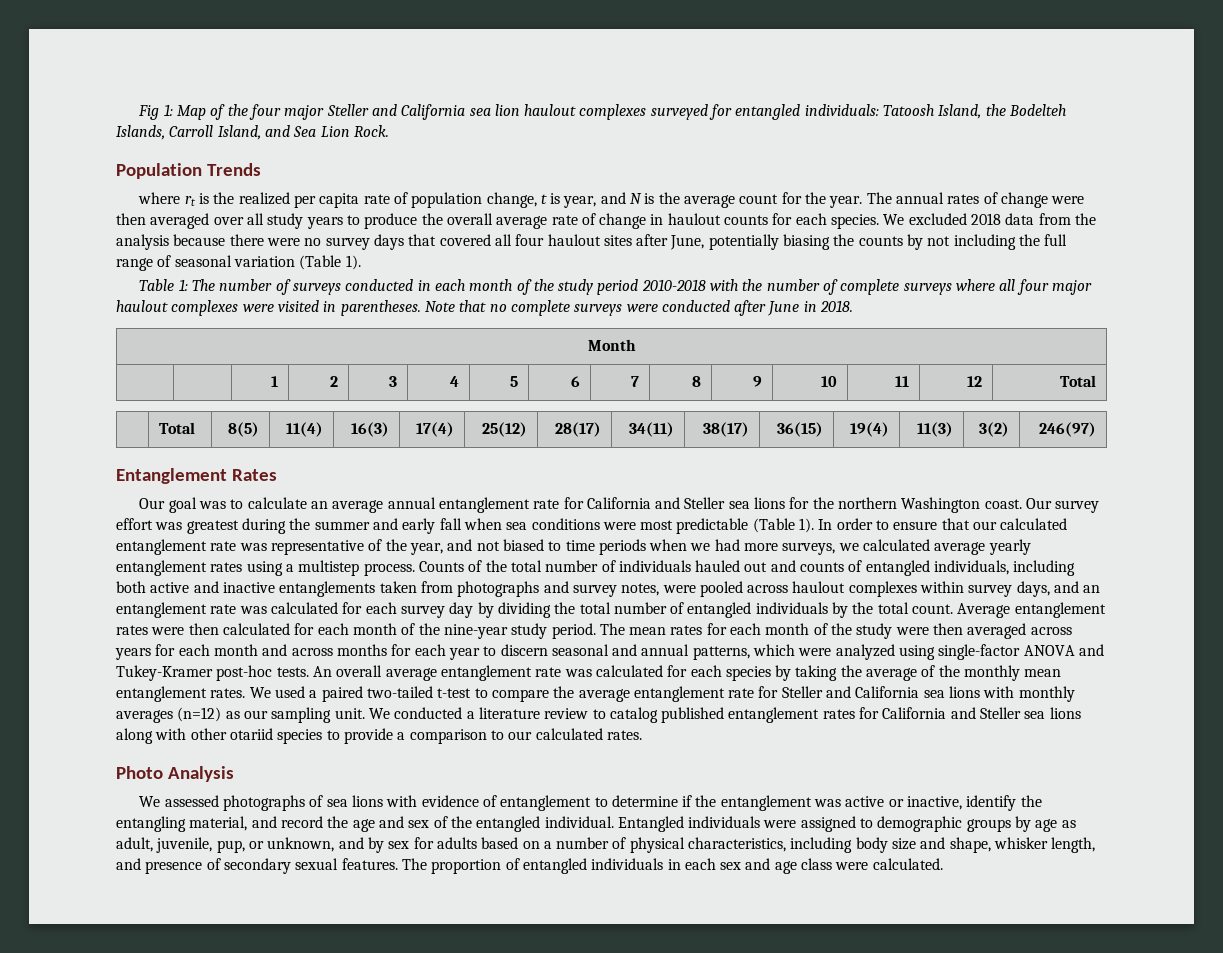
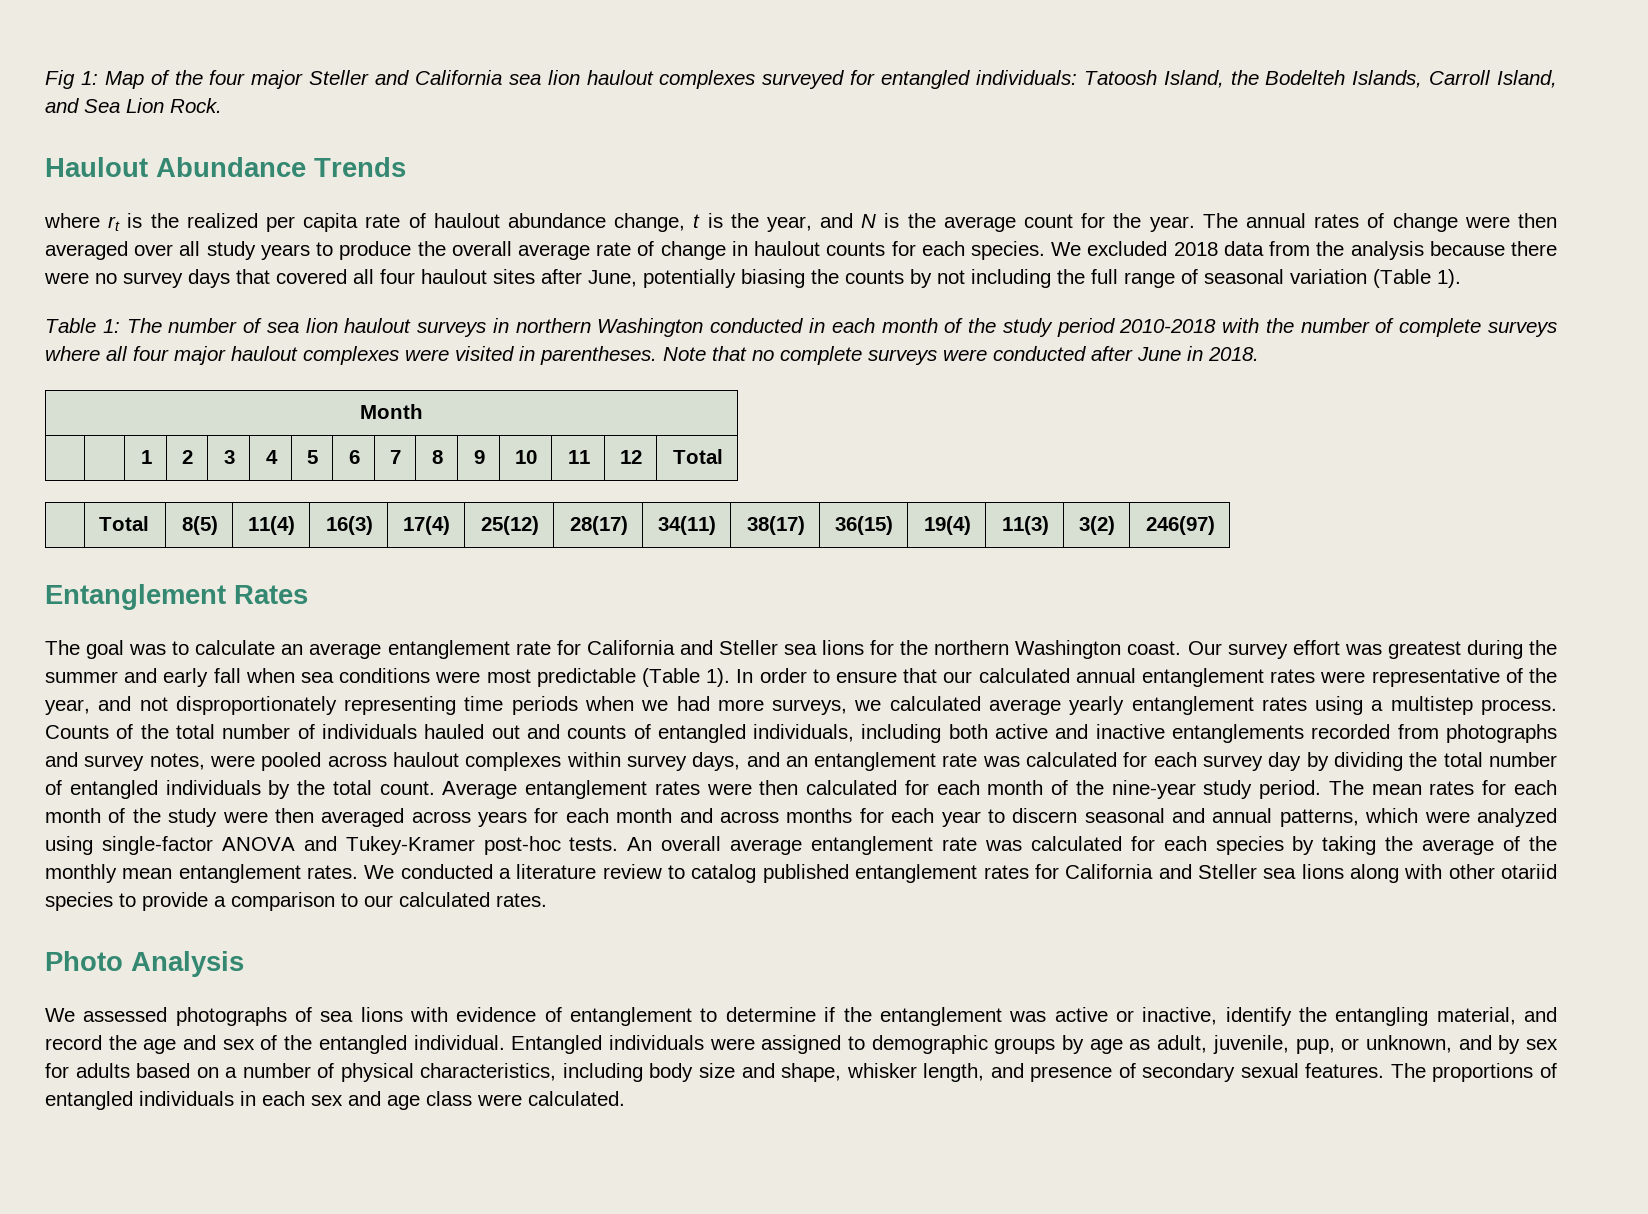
[116,163,202,179] Population -> [45,157,306,177] Haulout Abundance
[411,192,483,208] population -> [433,213,606,228] haulout abundance
(561, 198) none -> [730,213,759,228] the
[292,283,341,295] surveys -> [266,318,704,337] sea lion haulout surveys in northern Washington
[139,498,166,509] Our -> [45,640,80,655] The
[387,497,436,509] annual -> (382, 651) none
[116,539,267,555] entanglement rate was -> [1075,668,1366,687] annual entanglement rates were
[502,539,562,551] biased to -> [175,696,457,715] disproportionately representing
[379,581,417,593] taken -> [1311,724,1391,739] recorded
[274,686,1075,702] [116,707,390,723] used a paired two-tailed t-test to compare the average entanglement rate for Steller and California sea lions with monthly averages (n=12) as our sampling unit. We -> (395, 872) none
[431,859,502,874] proportion -> [1432,1063,1534,1082] proportions

